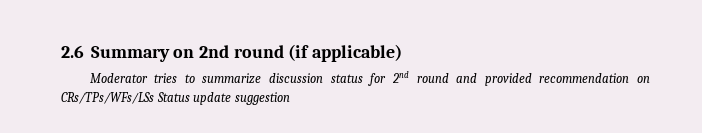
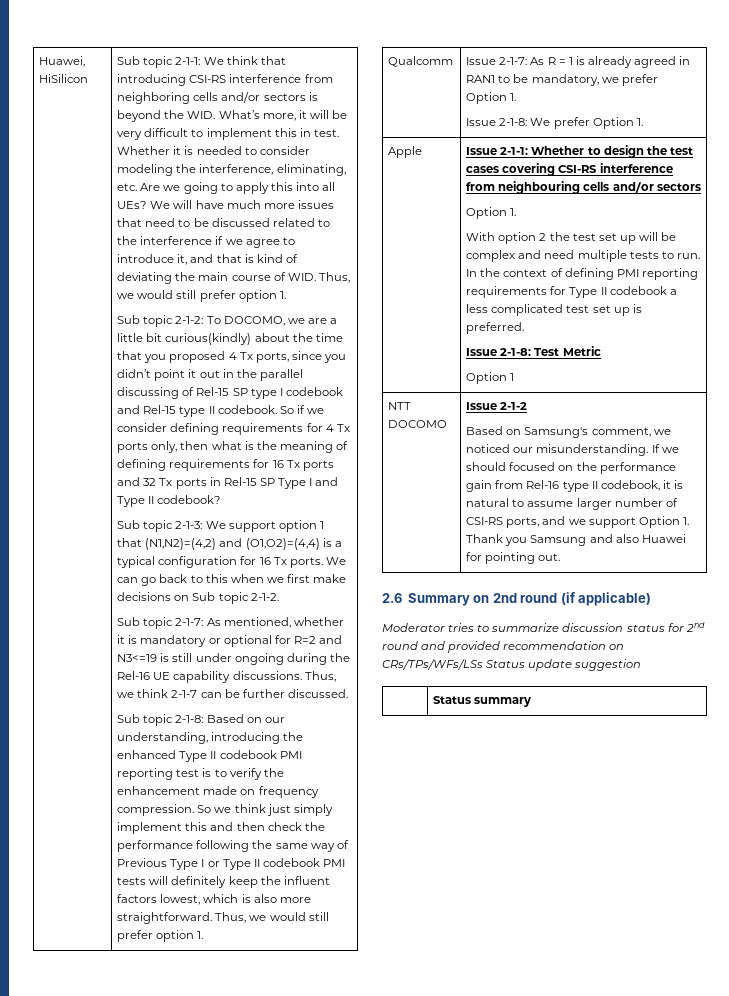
(61, 51) none -> [39,56,86,67] [39,74,89,83] [117,56,286,68] [117,74,333,86] [117,92,318,104] [117,110,347,122] [117,128,339,140] [117,146,310,155] [117,164,346,176] [117,182,336,194] [117,200,334,209] [117,218,330,227] [117,236,295,248] [117,254,298,265] [117,272,350,284] [117,290,286,302] [117,315,337,327] [117,333,343,345] [117,351,346,363] [117,369,303,381] [117,387,343,399] [117,405,324,417] [117,423,350,435] [117,441,348,453] [117,459,334,471] [117,477,339,489] [117,495,222,507] [117,520,324,532] [117,538,342,550] [117,556,346,568] [117,574,347,586] [117,592,279,604] [117,617,344,629] [117,635,342,647] [117,653,350,665] [117,671,336,683] [117,689,348,698] [117,714,285,726] [117,732,304,744] [117,750,302,762] [117,768,284,780] [117,786,319,798] [117,804,333,816] [117,822,325,834] [117,840,349,852] [117,858,345,870] [117,876,330,888] [117,894,311,905] [117,912,329,924] [117,930,204,942] [388,56,454,67] [466,56,691,68] [466,74,658,86] [466,92,517,104] [466,117,643,129] [388,146,423,158] [466,145,693,158] [466,163,673,176] [466,181,701,194] [466,207,517,219] [466,232,677,244] [466,250,700,262] [466,268,698,280] [466,286,677,298] [466,304,642,316] [466,322,525,334] [466,346,601,356] [466,372,515,384] [388,402,412,410] [388,420,448,428] [466,402,528,410] [466,426,671,438] [466,444,679,456] [466,462,676,474] [466,480,683,492] [466,498,678,510] [466,516,689,528] [466,534,686,546] [466,552,561,564] Huawei, HiSilicon | Sub topic 2-1-1: We think that introducing CSI-RS interference from neighboring cells and/or sectors is beyond the WID. What’s more, it will be very difficult to implement this in test. Whether it is needed to consider modeling the interference, eliminating, etc. Are we going to apply this into all UEs? We will have much more issues that need to be discussed related to the interference if we agree to introduce it, and that is kind of deviating the main course of WID. Thus, we would still prefer option 1. // Sub topic 2-1-2: To DOCOMO, we are a little bit curious(kindly) about the time that you proposed 4 Tx ports, since you didn’t point it out in the parallel discussing of Rel-15 SP type I codebook and Rel-15 type II codebook. So if we consider defining requirements for 4 Tx ports only, then what is the meaning of defining requirements for 16 Tx ports and 32 Tx ports in Rel-15 SP Type I and Type II codebook? // Sub topic 2-1-3: We support option 1 that (N1,N2)=(4,2) and (O1,O2)=(4,4) is a typical configuration for 16 Tx ports. We can go back to this when we first make decisions on Sub topic 2-1-2. // Sub topic 2-1-7: As mentioned, whether it is mandatory or optional for R=2 and N3<=19 is still under ongoing during the Rel-16 UE capability discussions. Thus, we think 2-1-7 can be further discussed. // Sub topic 2-1-8: Based on our understanding, introducing the enhanced Type II codebook PMI reporting test is to verify the enhancement made on frequency compression. So we think just simply implement this and then check the performance following the same way of Previous Type I or Type II codebook PMI tests will definitely keep the influent factors lowest, which is also more straightforward. Thus, we would still prefer option 1. // Qualcomm | Issue 2-1-7: As R = 1 is already agreed in RAN1 to be mandatory, we prefer Option 1. // Issue 2-1-8: We prefer Option 1. // Apple | Issue 2-1-1: Whether to design the test cases covering CSI-RS interference from neighbouring cells and/or sectors // Option 1. // With option 2 the test set up will be complex and need multiple tests to run. In the context of defining PMI reporting requirements for Type II codebook a less complicated test set up is preferred. // Issue 2-1-8: Test Metric // Option 1 // NTT DOCOMO | Issue 2-1-2 // Based on Samsung's comment, we noticed our misunderstanding. If we should focused on the performance gain from Rel-16 type II codebook, it is natural to assume larger number of CSI-RS ports, and we support Option 1. Thank you Samsung and also Huawei for pointing out. //
(290, 98) none -> [433,696,532,707] // | Status summary

